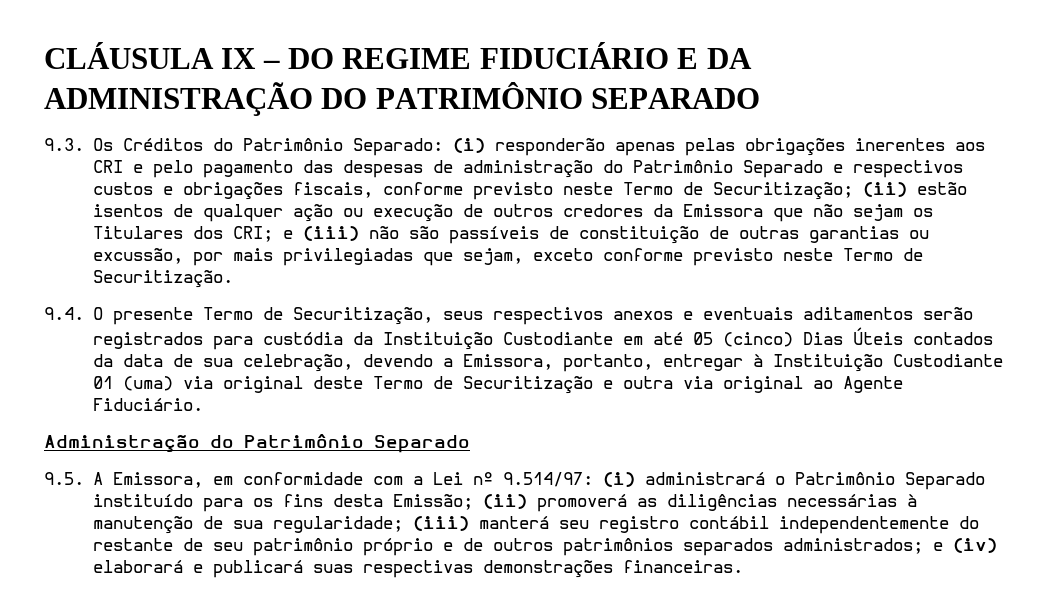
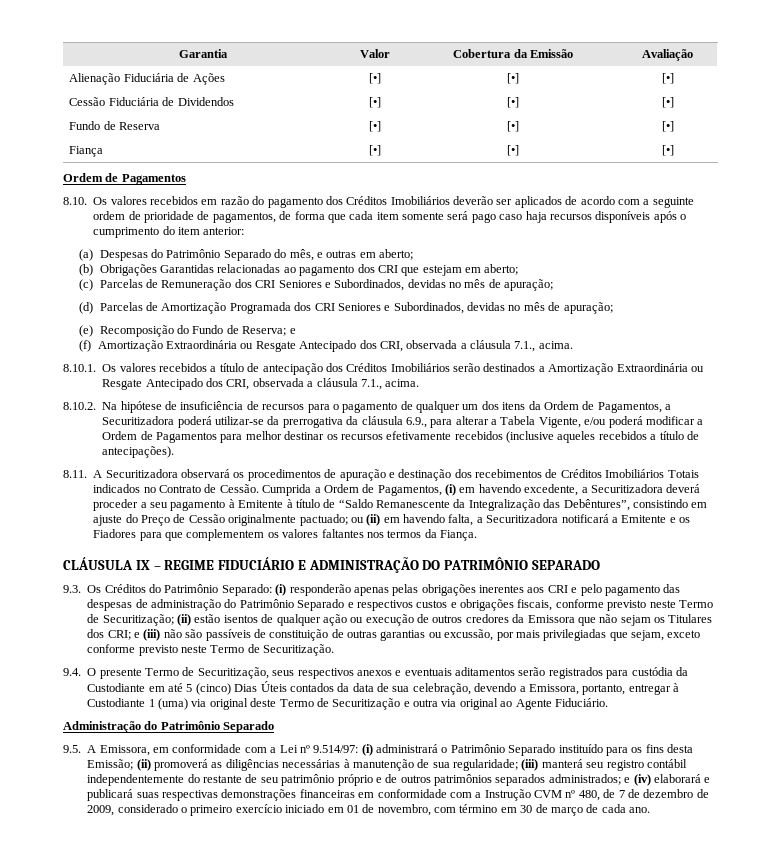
(44, 55) none -> [178,49,228,58] [360,49,390,58] [453,49,573,58] [642,49,693,61] [69,73,225,85] [369,73,381,84] [507,73,519,84] [661,73,674,84] [69,97,234,106] [369,97,381,108] [507,97,519,108] [661,97,674,108] [69,121,161,130] [369,121,381,132] [507,121,519,132] [661,121,674,132] [69,146,104,157] [369,145,381,156] [507,145,519,156] [661,145,674,156] [63,173,186,185] [63,196,694,208] [93,211,686,223] [93,226,245,238] [79,249,414,261] [79,264,519,276] [79,279,554,291] [79,302,613,314] [79,325,296,337] [79,340,573,352] [63,363,704,375] [102,378,420,390] [63,401,671,413] [102,416,704,428] [102,431,699,443] [102,446,175,458] [63,469,699,481] [93,484,701,496] [93,499,708,511] [93,514,690,526] [93,529,477,541] Garantia | Valor | Cobertura da Emissão | Avaliação // Alienação Fiduciária de Ações | [•] | [•] | [•] // Cessão Fiduciária de Dividendos | [•] | [•] | [•] // Fundo de Reserva | [•] | [•] | [•] // Fiança | [•] | [•] | [•] // Ordem de Pagamentos // 8.10. Os valores recebidos em razão do pagamento dos Créditos Imobiliários deverão ser aplicados de acordo com a seguinte ordem de prioridade de pagamentos, de forma que cada item somente será pago caso haja recursos disponíveis após o cumprimento do item anterior: // (a) Despesas do Patrimônio Separado do mês, e outras em aberto; // (b) Obrigações Garantidas relacionadas ao pagamento dos CRI que estejam em aberto; // (c) Parcelas de Remuneração dos CRI Seniores e Subordinados, devidas no mês de apuração; // (d) Parcelas de Amortização Programada dos CRI Seniores e Subordinados, devidas no mês de apuração; // (e) Recomposição do Fundo de Reserva; e // (f) Amortização Extraordinária ou Resgate Antecipado dos CRI, observada a cláusula 7.1., acima. // 8.10.1. Os valores recebidos a título de antecipação dos Créditos Imobiliários serão destinados a Amortização Extraordinária ou Resgate Antecipado dos CRI, observada a cláusula 7.1., acima. // 8.10.2. Na hipótese de insuficiência de recursos para o pagamento de qualquer um dos itens da Ordem de Pagamentos, a Securitizadora poderá utilizar-se da prerrogativa da cláusula 6.9., para alterar a Tabela Vigente, e/ou poderá modificar a Ordem de Pagamentos para melhor destinar os recursos efetivamente recebidos (inclusive aqueles recebidos a título de antecipações). // 8.11. A Securitizadora observará os procedimentos de apuração e destinação dos recebimentos de Créditos Imobiliários Totais indicados no Contrato de Cessão. Cumprida a Ordem de Pagamentos, (i) em havendo excedente, a Securitizadora deverá proceder a seu pagamento à Emitente à título de “Saldo Remanescente da Integralização das Debêntures”, consistindo em ajuste do Preço de Cessão originalmente pactuado; ou (ii) em havendo falta, a Securitizadora notificará a Emitente e os Fiadores para que complementem os valores faltantes nos termos da Fiança. //
[288,48,335,69] DO -> (161, 568) none
[706,48,752,69] DA -> (306, 565) none
[382,332,493,350] Instituição -> (688, 671) none
[692,332,713,345] 05 -> [186,684,193,692] 5
[772,354,1003,372] [92,376,113,389] Instituição Custodiante 01 -> [87,698,155,707] Custodiante 1
[622,560,743,573] financeiras. -> [299,789,709,801] [87,804,650,816] financeiras em conformidade com a Instrução CVM nº 480, de 7 de dezembro de 2009, considerado o primeiro exercício iniciado em 01 de novembro, com término em 30 de março de cada ano.

